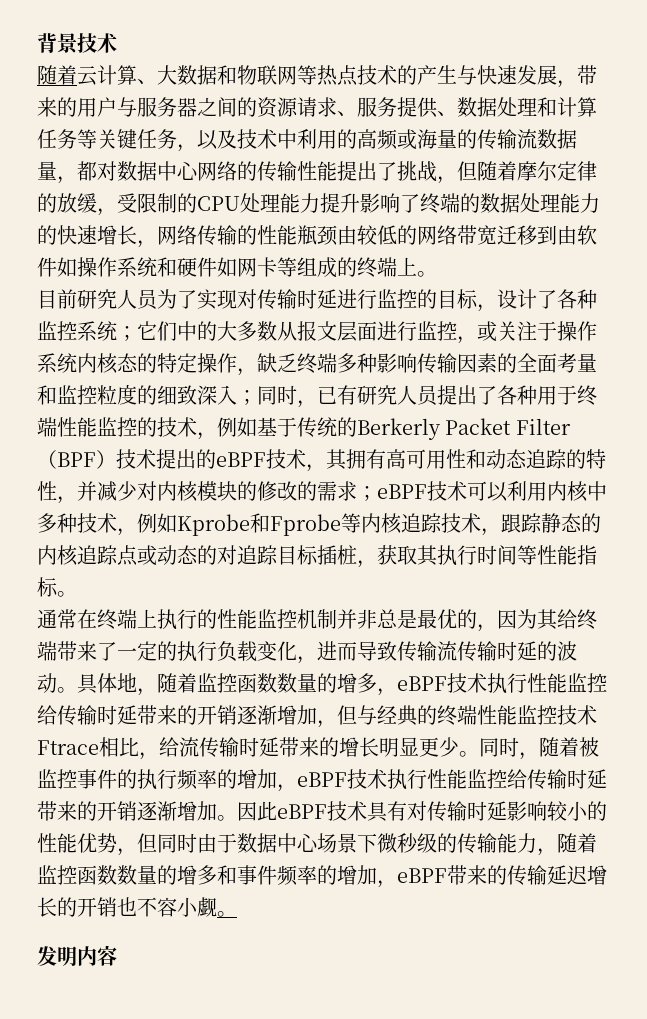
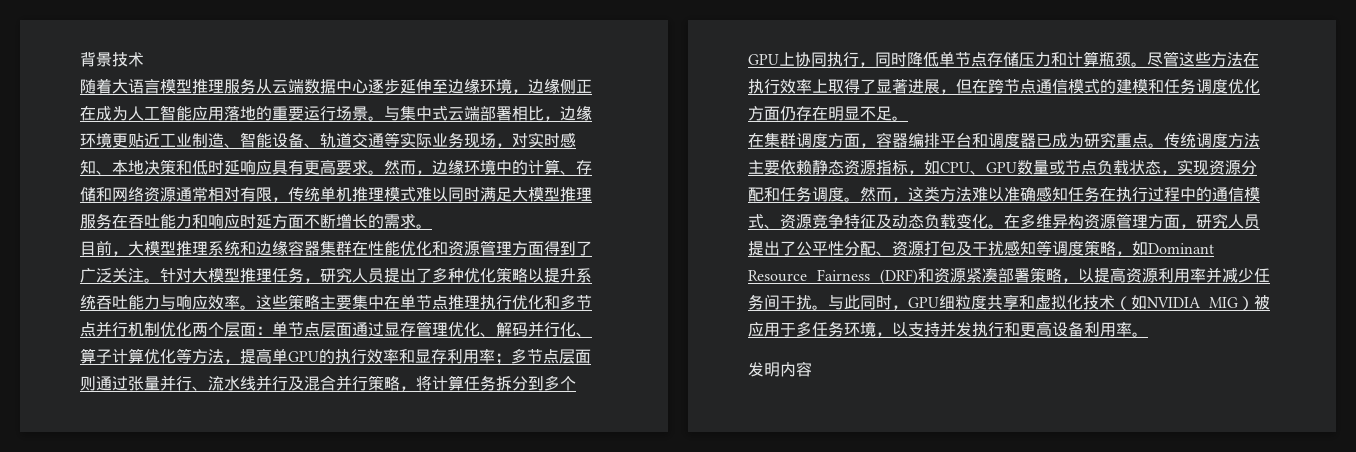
[77,65,597,88] [37,97,597,118] [37,129,577,152] [37,161,597,184] [37,193,600,216] [37,225,597,248] [37,257,437,278] [37,289,597,312] [37,321,597,344] [37,353,597,376] [37,384,597,408] [37,417,571,440] [37,449,606,472] [37,481,607,504] [37,513,601,536] [37,545,597,568] [37,577,77,597] [37,609,597,632] [37,641,577,664] [37,673,607,696] [37,705,597,728] [37,737,599,760] [37,769,607,792] [37,801,607,822] [37,833,597,856] [37,865,607,888] [37,897,217,917] 云计算、大数据和物联网等热点技术的产生与快速发展，带来的用户与服务器之间的资源请求、服务提供、数据处理和计算任务等关键任务，以及技术中利用的高频或海量的传输流数据量，都对数据中心网络的传输性能提出了挑战，但随着摩尔定律的放缓，受限制的CPU处理能力提升影响了终端的数据处理能力的快速增长，网络传输的性能瓶颈由较低的网络带宽迁移到由软件如操作系统和硬件如网卡等组成的终端上。 // 目前研究人员为了实现对传输时延进行监控的目标，设计了各种监控系统；它们中的大多数从报文层面进行监控，或关注于操作系统内核态的特定操作，缺乏终端多种影响传输因素的全面考量和监控粒度的细致深入；同时，已有研究人员提出了各种用于终端性能监控的技术，例如基于传统的Berkerly Packet Filter（BPF）技术提出的eBPF技术，其拥有高可用性和动态追踪的特性，并减少对内核模块的修改的需求；eBPF技术可以利用内核中多种技术，例如Kprobe和Fprobe等内核追踪技术，跟踪静态的内核追踪点或动态的对追踪目标插桩，获取其执行时间等性能指标。 // 通常在终端上执行的性能监控机制并非总是最优的，因为其给终端带来了一定的执行负载变化，进而导致传输流传输时延的波动。具体地，随着监控函数数量的增多，eBPF技术执行性能监控给传输时延带来的开销逐渐增加，但与经典的终端性能监控技术Ftrace相比，给流传输时延带来的增长明显更少。同时，随着被监控事件的执行频率的增加，eBPF技术执行性能监控给传输时延带来的开销逐渐增加。因此eBPF技术具有对传输时延影响较小的性能优势，但同时由于数据中心场景下微秒级的传输能力，随着监控函数数量的增多和事件频率的增加，eBPF带来的传输延迟增长的开销也不容小觑 -> [112,78,592,94] [80,105,592,121] [80,132,576,148] [80,159,592,175] [80,186,592,202] [80,213,432,229] [80,240,592,256] [80,267,592,283] [80,294,592,310] [80,321,592,337] [80,348,591,365] [80,375,576,391] [748,51,1259,67] [748,78,1260,94] [748,106,908,121] [748,132,1260,148] [748,159,1257,175] [748,186,1260,202] [748,213,1260,229] [748,240,1214,256] [748,267,1270,285] [748,294,1270,311] [748,321,1132,337] 大语言模型推理服务从云端数据中心逐步延伸至边缘环境，边缘侧正在成为人工智能应用落地的重要运行场景。与集中式云端部署相比，边缘环境更贴近工业制造、智能设备、轨道交通等实际业务现场，对实时感知、本地决策和低时延响应具有更高要求。然而，边缘环境中的计算、存储和网络资源通常相对有限，传统单机推理模式难以同时满足大模型推理服务在吞吐能力和响应时延方面不断增长的需求。 // 目前，大模型推理系统和边缘容器集群在性能优化和资源管理方面得到了广泛关注。针对大模型推理任务，研究人员提出了多种优化策略以提升系统吞吐能力与响应效率。这些策略主要集中在单节点推理执行优化和多节点并行机制优化两个层面：单节点层面通过显存管理优化、解码并行化、算子计算优化等方法，提高单GPU的执行效率和显存利用率；多节点层面则通过张量并行、流水线并行及混合并行策略，将计算任务拆分到多个GPU上协同执行，同时降低单节点存储压力和计算瓶颈。尽管这些方法在执行效率上取得了显著进展，但在跨节点通信模式的建模和任务调度优化方面仍存在明显不足。 // 在集群调度方面，容器编排平台和调度器已成为研究重点。传统调度方法主要依赖静态资源指标，如CPU、GPU数量或节点负载状态，实现资源分配和任务调度。然而，这类方法难以准确感知任务在执行过程中的通信模式、资源竞争特征及动态负载变化。在多维异构资源管理方面，研究人员提出了公平性分配、资源打包及干扰感知等调度策略，如Dominant Resource Fairness (DRF)和资源紧凑部署策略，以提高资源利用率并减少任务间干扰。与此同时，GPU细粒度共享和虚拟化技术（如NVIDIA MIG）被应用于多任务环境，以支持并发执行和更高设备利用率

